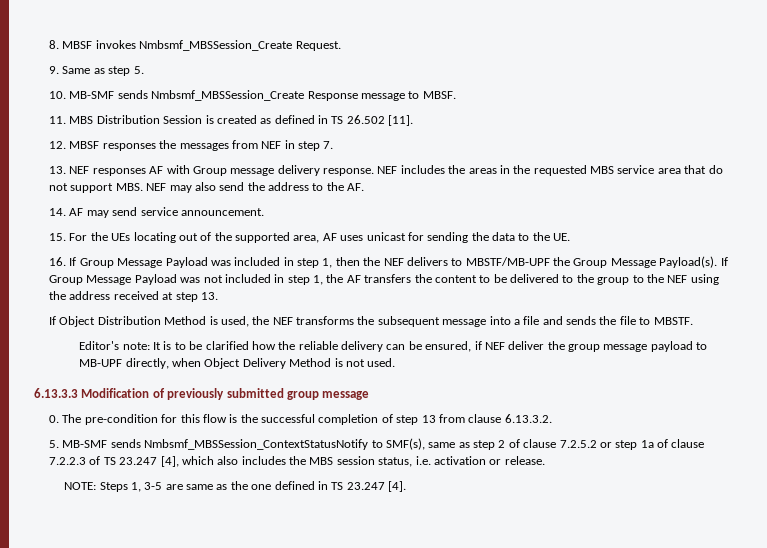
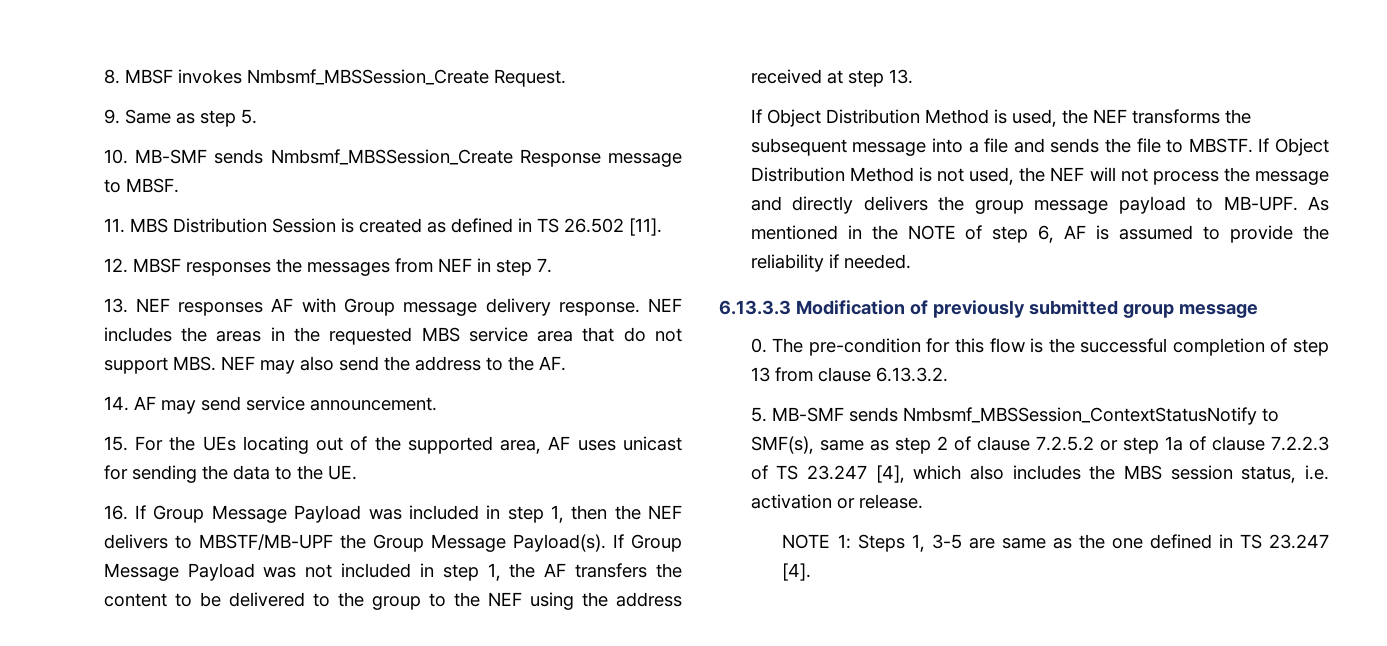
[79,341,545,352] // Editor's note: It is to be clarified how the reliable delivery can be ensured, if NEF deliver -> [1258,138,1330,156] [750,167,1329,185] [750,196,928,214] If Object Distribution Method is not used, the NEF will not process the message and directly delivers
[79,358,396,369] MB-UPF directly, when Object Delivery Method is not used. -> [1223,196,1329,211] [750,225,1329,243] [750,254,911,272] MB-UPF. As mentioned in the NOTE of step 6, AF is assumed to provide the reliability if needed.
[64,482,97,490] NOTE: -> [782,534,851,549] NOTE 1:

